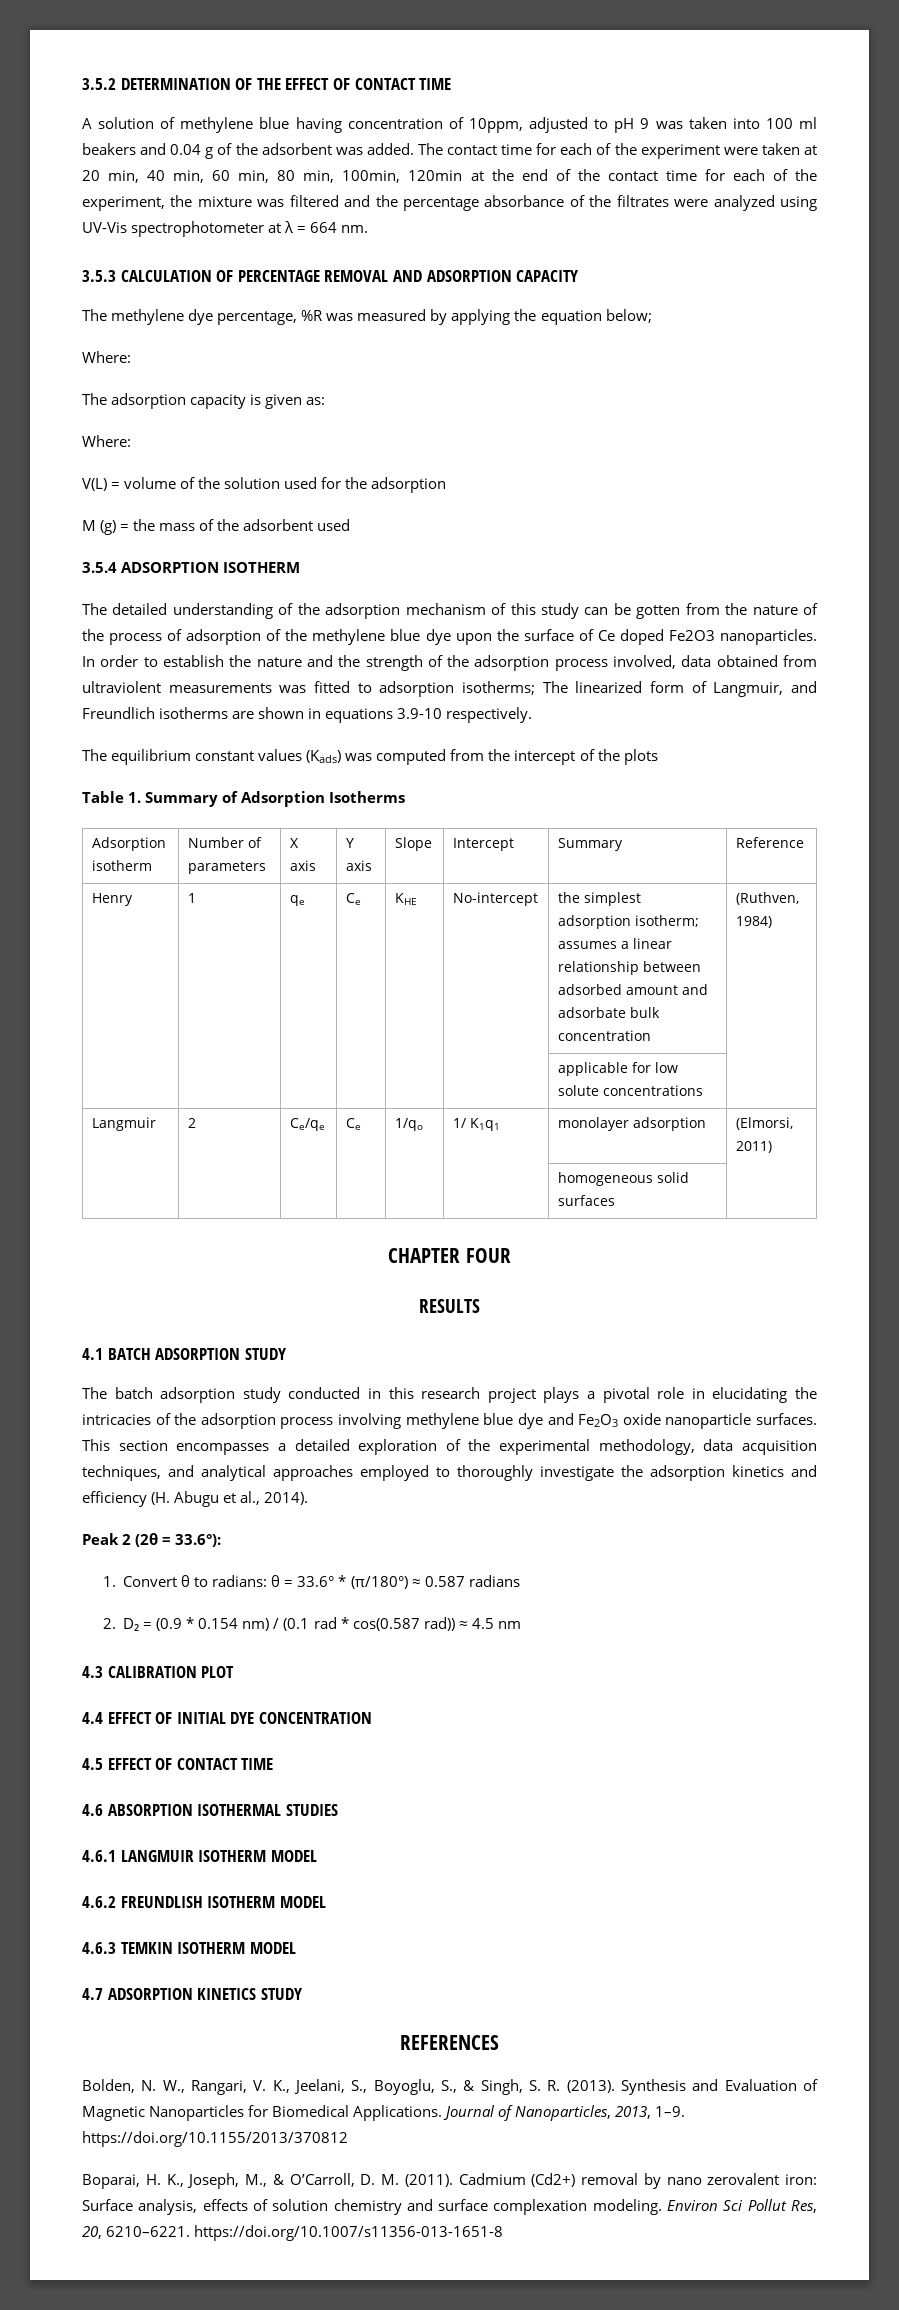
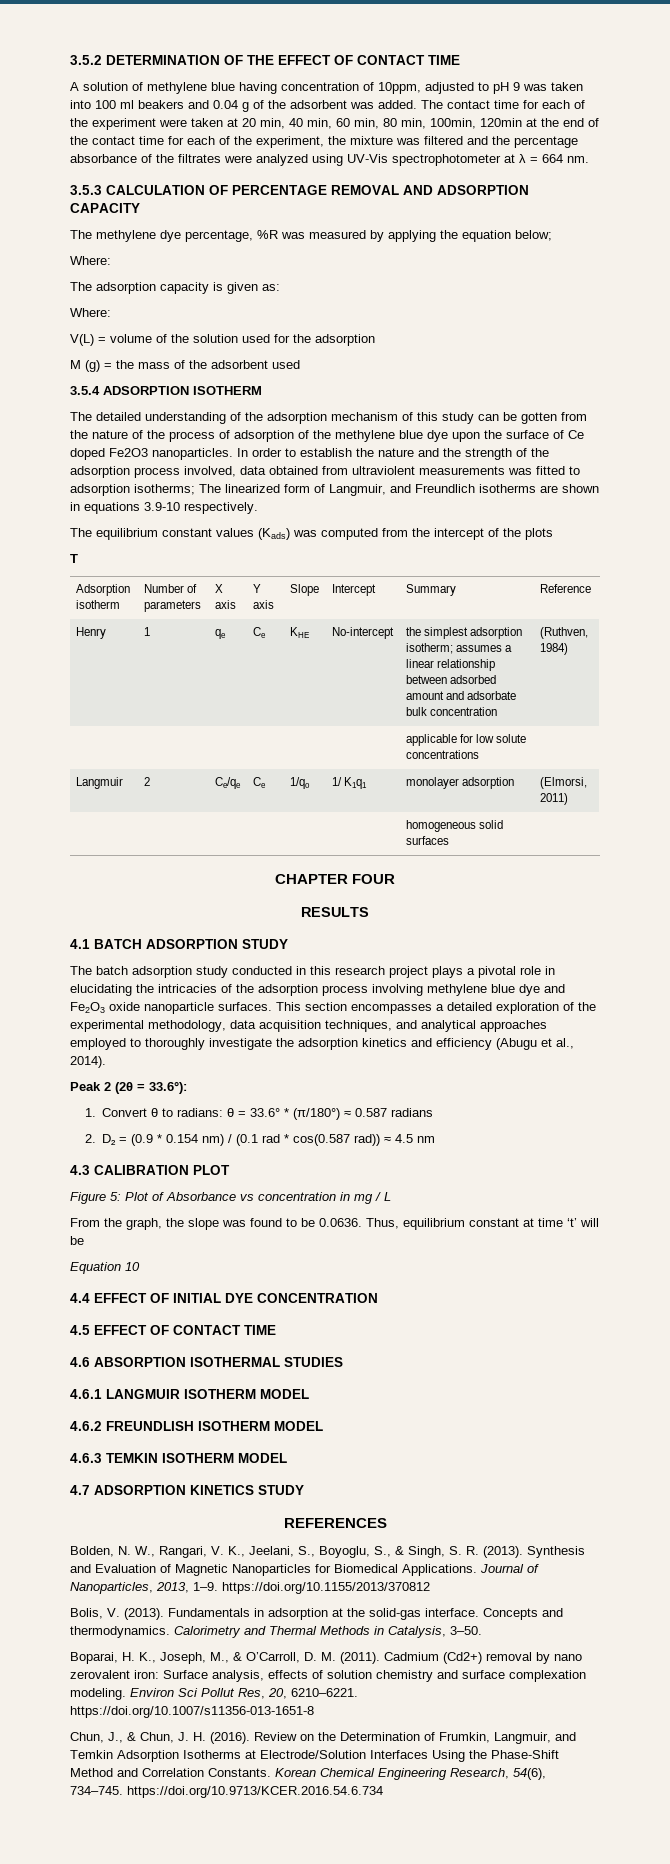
[82,791,406,807] Table 1. Summary of Adsorption Isotherms -> [70,554,78,563] T
[151,1491,220,1507] (H. Abugu -> [496,1038,537,1050] (Abugu
(235, 1672) none -> [70,1192,391,1204] [70,1218,599,1230] [70,1236,84,1245] [70,1262,140,1274] // Figure 5: Plot of Absorbance vs concentration in mg / L // From the graph, the slope was found to be 0.0636. Thus, equilibrium constant at time ‘t’ will be // Equation 10
(348, 2139) none -> [70,1608,563,1620] [70,1626,482,1638] // Bolis, V. (2013). Fundamentals in adsorption at the solid-gas interface. Concepts and thermodynamics. Calorimetry and Thermal Methods in Catalysis, 3–50.
(504, 2233) none -> [70,1732,576,1744] [70,1750,559,1762] [70,1768,546,1780] [70,1786,383,1798] // Chun, J., & Chun, J. H. (2016). Review on the Determination of Frumkin, Langmuir, and Temkin Adsorption Isotherms at Electrode/Solution Interfaces Using the Phase-Shift Method and Correlation Constants. Korean Chemical Engineering Research, 54(6), 734–745. https://doi.org/10.9713/KCER.2016.54.6.734

